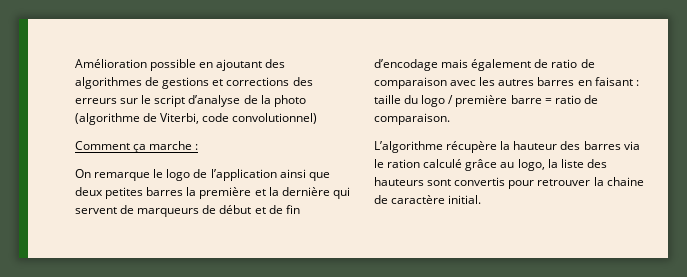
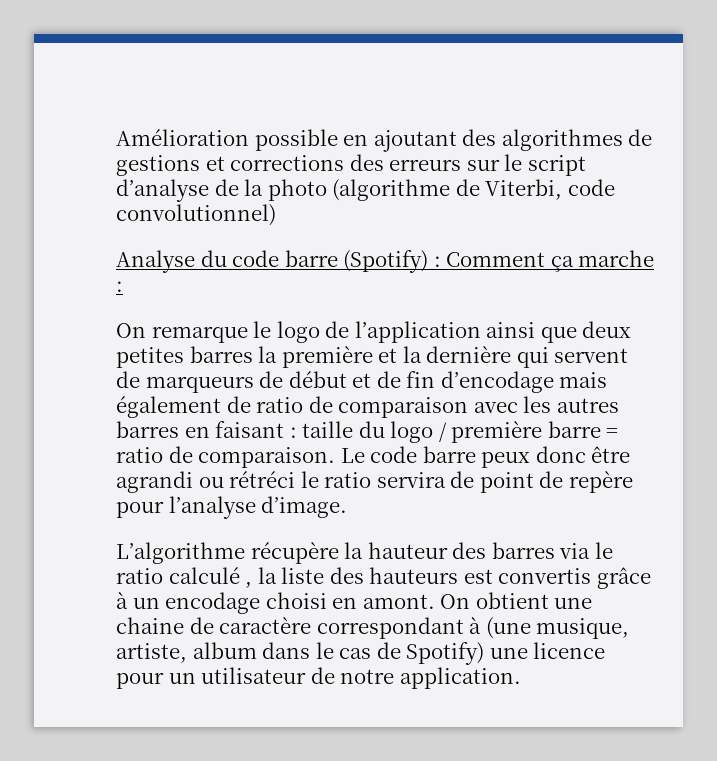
(318, 118) none -> [116,250,441,273] Analyse du code barre (Spotify) :
(450, 119) none -> [340,446,631,468] [116,471,633,493] [116,496,348,519] Le code barre peux donc être agrandi ou rétréci le ratio servira de point de repère pour l’analyse d’image.
[387,159,607,171] [374,177,644,189] [374,195,482,204] ration calculé grâce au logo, la liste des hauteurs sont convertis pour retrouver la chaine de caractère initial. -> [116,567,651,589] [116,592,593,614] [116,617,630,639] [116,642,606,665] [116,667,521,689] ratio calculé , la liste des hauteurs est convertis grâce à un encodage choisi en amont. On obtient une chaine de caractère correspondant à (une musique, artiste, album dans le cas de Spotify) une licence pour un utilisateur de notre application.

